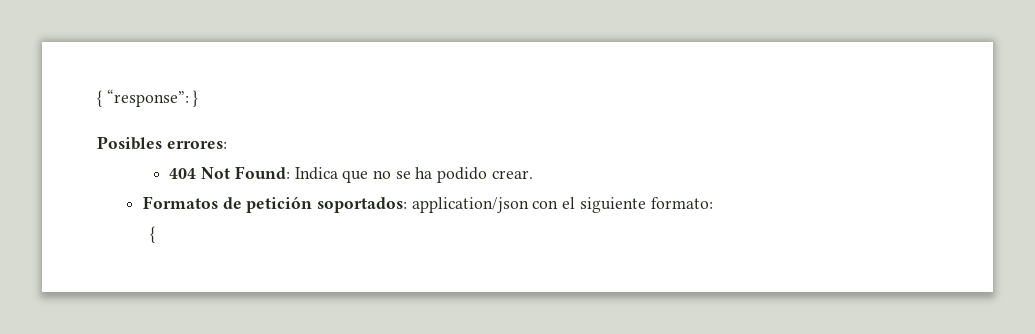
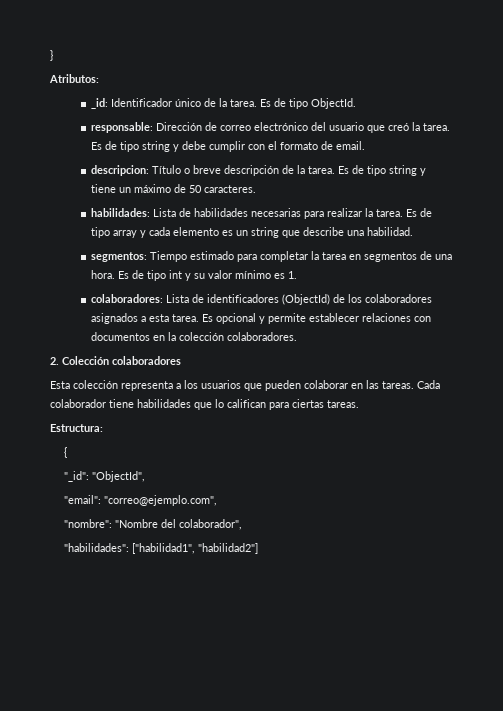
[97,89,189,107] { “response”: -> (50, 55) none
[97,136,227,150] [169,166,533,183] [142,196,713,213] [150,226,156,243] Posibles errores: // 404 Not Found: Indica que no se ha podido crear. // Formatos de petición soportados: application/json con el siguiente formato: // { -> [49,74,99,83] [91,98,357,109] [91,122,451,133] [91,141,366,152] [91,165,427,176] [91,184,257,193] [91,208,433,219] [91,227,414,238] [91,251,453,262] [91,270,298,281] [91,294,433,305] [91,313,432,324] [91,332,298,341] [50,356,181,365] [50,380,440,391] [50,399,359,410] [50,424,103,432] [64,447,68,458] [64,471,146,482] [64,495,218,506] [64,519,243,530] [64,543,259,554] Atributos: // _id: Identificador único de la tarea. Es de tipo ObjectId. // responsable: Dirección de correo electrónico del usuario que creó la tarea. Es de tipo string y debe cumplir con el formato de email. // descripcion: Título o breve descripción de la tarea. Es de tipo string y tiene un máximo de 50 caracteres. // habilidades: Lista de habilidades necesarias para realizar la tarea. Es de tipo array y cada elemento es un string que describe una habilidad. // segmentos: Tiempo estimado para completar la tarea en segmentos de una hora. Es de tipo int y su valor mínimo es 1. // colaboradores: Lista de identificadores (ObjectId) de los colaboradores asignados a esta tarea. Es opcional y permite establecer relaciones con documentos en la colección colaboradores. // 2. Colección colaboradores // Esta colección representa a los usuarios que pueden colaborar en las tareas. Cada colaborador tiene habilidades que lo califican para ciertas tareas. // Estructura: // { // "_id": "ObjectId", // "email": "correo@ejemplo.com", // "nombre": "Nombre del colaborador", // "habilidades": ["habilidad1", "habilidad2"]

